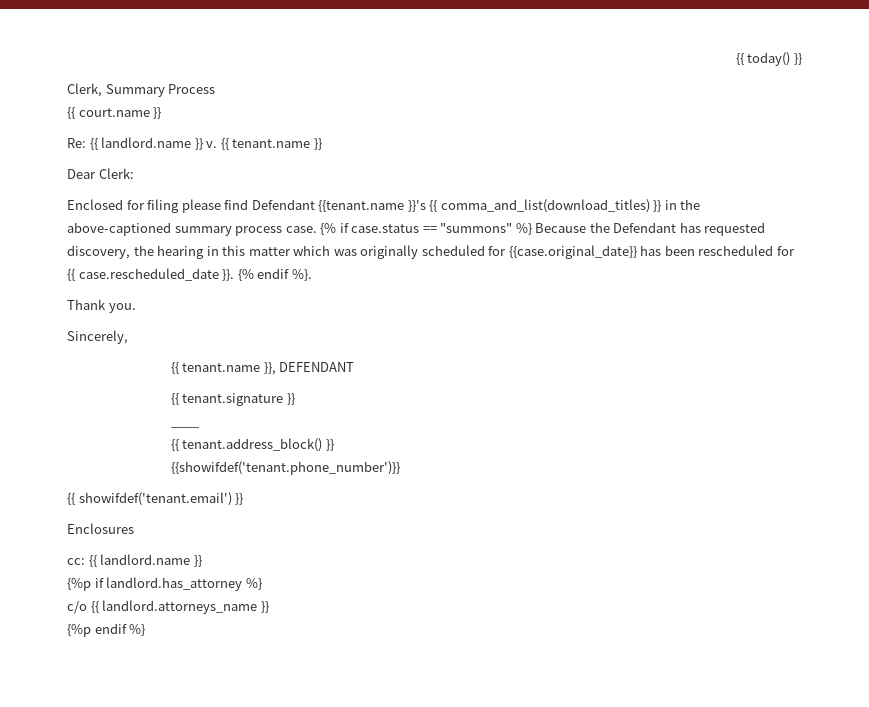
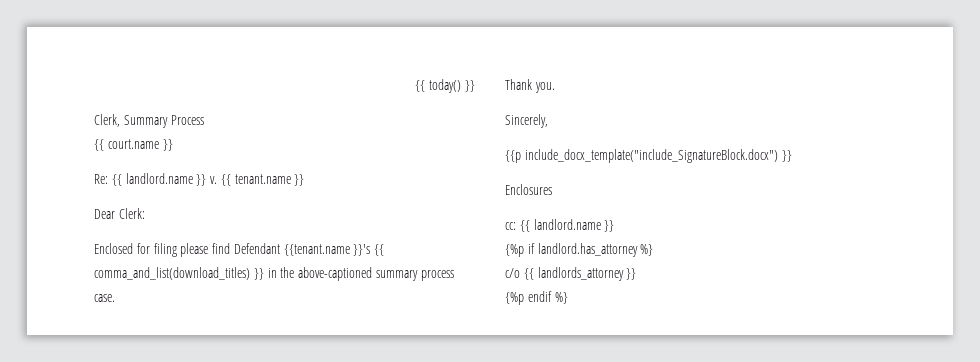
[320,222,766,236] [67,245,795,259] [67,268,312,281] [67,299,136,313] [67,330,128,344] [170,362,355,375] [170,393,295,406] [170,426,200,428] [170,438,334,452] [170,461,400,475] [67,492,232,506] {% if case.status == "summons" %} Because the Defendant has requested discovery, the hearing in this matter which was originally scheduled for {{case.original_date}} has been rescheduled for {{ case.rescheduled_date }}. {% endif %}. // Thank you. // Sincerely, // {{ tenant.name }}, DEFENDANT // {{ tenant.signature }} // ____ // {{ tenant.address_block() }} // {{showifdef('tenant.phone_number')}} // {{ showifdef('tenant.email') -> [505,79,555,93] [505,114,548,128] [505,149,778,163] // Thank you. // Sincerely, // {{p include_docx_template("include_SignatureBlock.docx")
[102,600,258,614] landlord.attorneys_name -> [537,267,624,281] landlords_attorney

